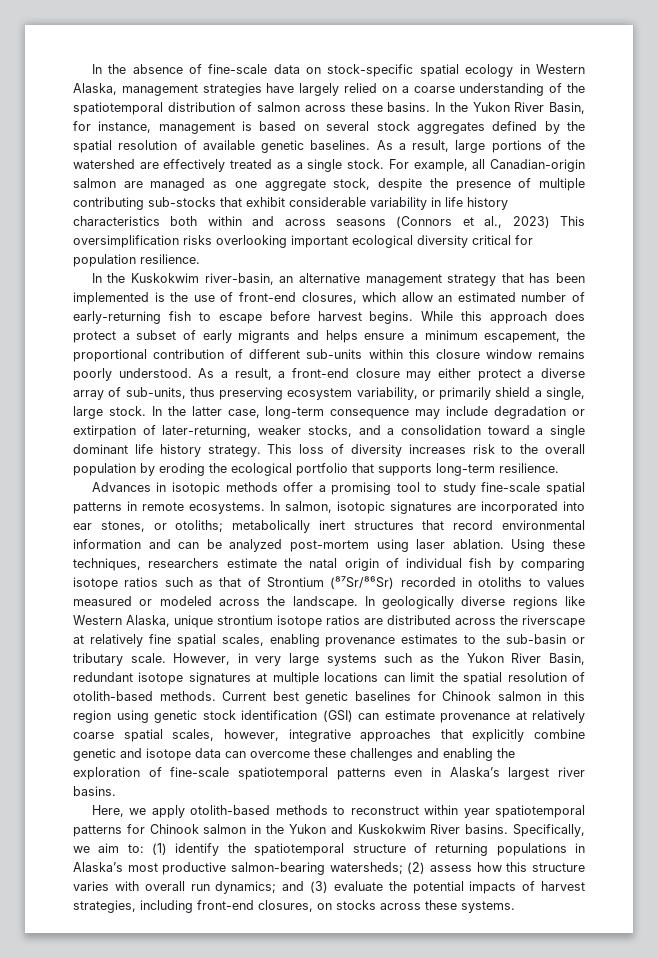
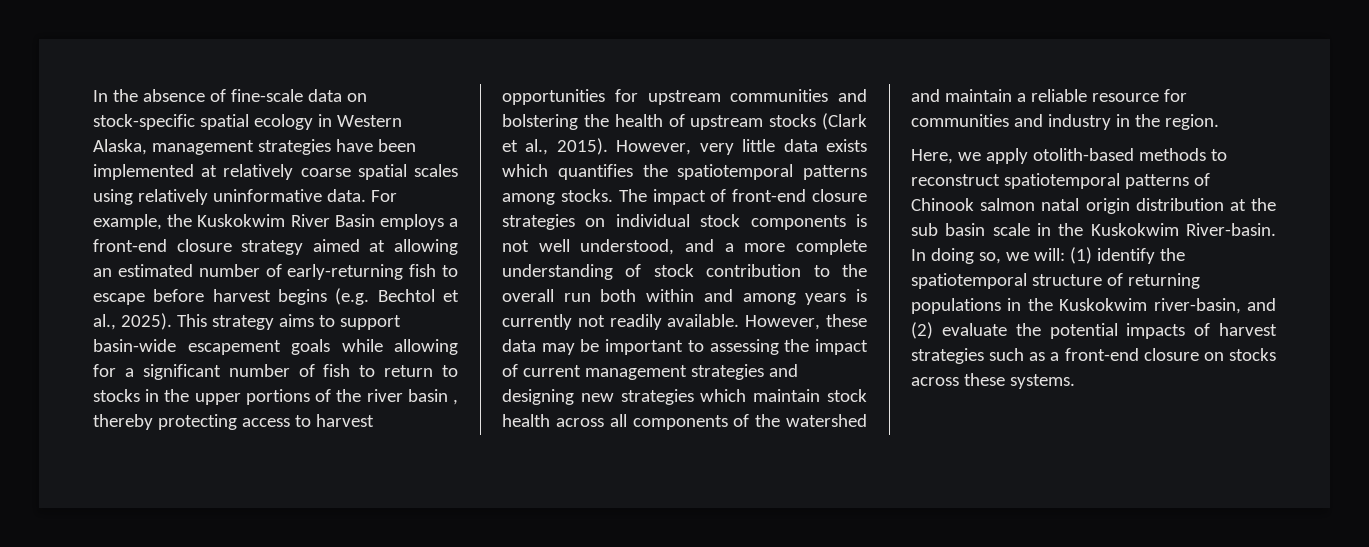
[299,83,585,96] [73,102,586,115] [73,121,586,134] [73,140,585,153] [73,159,586,172] [73,178,585,191] [73,197,508,210] [73,216,585,228] [73,235,533,248] [73,254,200,267] [91,273,585,286] [73,292,433,305] largely relied on a coarse understanding of the spatiotemporal distribution of salmon across these basins. In the Yukon River Basin, for instance, management is based on several stock aggregates defined by the spatial resolution of available genetic baselines. As a result, large portions of the watershed are effectively treated as a single stock. For example, all Canadian-origin salmon are managed as one aggregate stock, despite the presence of multiple contributing sub-stocks that exhibit considerable variability in life history characteristics both within and across seasons (Connors et al., 2023) This oversimplification risks overlooking important ecological diversity critical for population resilience. // In the Kuskokwim river-basin, an alternative management strategy that has been implemented is the use of front-end closures, which allow -> [377,139,416,152] [93,164,458,180] [93,189,397,205] [93,214,458,230] [93,239,458,255] been implemented at relatively coarse spatial scales using relatively uninformative data. For example, the Kuskokwim River Basin employs a front-end closure strategy aimed at allowing
[369,311,585,324] [73,330,585,343] [73,349,585,362] [73,368,585,381] [73,387,585,400] [73,406,586,419] [73,425,585,438] [73,444,585,457] [73,463,559,476] [91,482,585,495] [73,501,585,514] [73,520,585,533] [73,539,586,552] [73,558,586,571] [73,576,585,590] [73,596,585,609] [73,615,585,628] [73,634,586,647] [73,653,585,666] [73,672,585,685] [73,691,586,704] [73,710,585,723] [73,729,585,742] [73,748,515,761] [73,767,586,780] [73,786,116,796] begins. While this approach does protect a subset of early migrants and helps ensure a minimum escapement, the proportional contribution of different sub-units within this closure window remains poorly understood. As a result, a front-end closure may either protect a diverse array of sub-units, thus preserving ecosystem variability, or primarily shield a single, large stock. In the latter case, long-term consequence may include degradation or extirpation of later-returning, weaker stocks, and a consolidation toward a single dominant life history strategy. This loss of diversity increases risk to the overall population by eroding the ecological portfolio that supports long-term resilience. // Advances in isotopic methods offer a promising tool to study fine-scale spatial patterns in remote ecosystems. In salmon, isotopic signatures are incorporated into ear stones, or otoliths; metabolically inert structures that record environmental information and can be analyzed post-mortem using laser ablation. Using these techniques, researchers estimate the natal origin of individual fish by comparing isotope ratios such as that of Strontium (⁸⁷Sr/⁸⁶Sr) recorded in otoliths to values measured or modeled across the landscape. In geologically diverse regions like Western Alaska, unique strontium isotope ratios are distributed across the riverscape at relatively fine spatial scales, enabling provenance estimates to the sub-basin or tributary scale. However, in very large systems such as the Yukon River Basin, redundant isotope signatures at multiple locations can limit the spatial resolution of otolith-based methods. Current best genetic baselines for Chinook salmon in this region using genetic stock identification (GSI) can estimate provenance at relatively coarse spatial scales, however, integrative approaches that explicitly combine genetic and isotope data can overcome these challenges and enabling the exploration of fine-scale spatiotemporal patterns even in Alaska’s largest river basins. -> [278,288,459,305] [93,313,401,330] [93,339,458,355] [93,364,458,380] [93,389,459,405] [93,414,374,430] [502,89,867,105] [502,113,867,130] [502,138,867,155] [502,164,867,180] [502,189,867,205] [502,214,867,230] [502,239,867,255] [502,264,867,280] [502,289,867,305] [502,314,867,330] [502,339,868,355] [502,364,798,380] [502,389,867,405] [502,414,867,430] [911,89,1187,102] [911,114,1219,130] begins (e.g. Bechtol et al., 2025). This strategy aims to support basin-wide escapement goals while allowing for a significant number of fish to return to stocks in the upper portions of the river basin , thereby protecting access to harvest opportunities for upstream communities and bolstering the health of upstream stocks (Clark et al., 2015). However, very little data exists which quantifies the spatiotemporal patterns among stocks. The impact of front-end closure strategies on individual stock components is not well understood, and a more complete understanding of stock contribution to the overall run both within and among years is currently not readily available. However, these data may be important to assessing the impact of current management strategies and designing new strategies which maintain stock health across all components of the watershed and maintain a reliable resource for communities and industry in the region.
[424,805,585,818] [73,824,585,837] [73,843,144,853] within year spatiotemporal patterns for Chinook salmon in the Yukon and Kuskokwim River basins. Specifically, we aim to: -> [1003,173,1210,189] [911,198,1276,214] [911,223,1276,236] [911,248,1065,264] spatiotemporal patterns of Chinook salmon natal origin distribution at the sub basin scale in the Kuskokwim River-basin. In doing so, we will:
[73,862,585,875] [73,881,328,894] Alaska’s most productive salmon-bearing watersheds; (2) assess how this structure varies with overall run dynamics; and (3) -> [1027,298,1276,314] [911,322,933,339] the Kuskokwim river-basin, and (2)
[73,900,313,913] strategies, including front-end closures, -> [911,348,1199,364] strategies such as a front-end closure

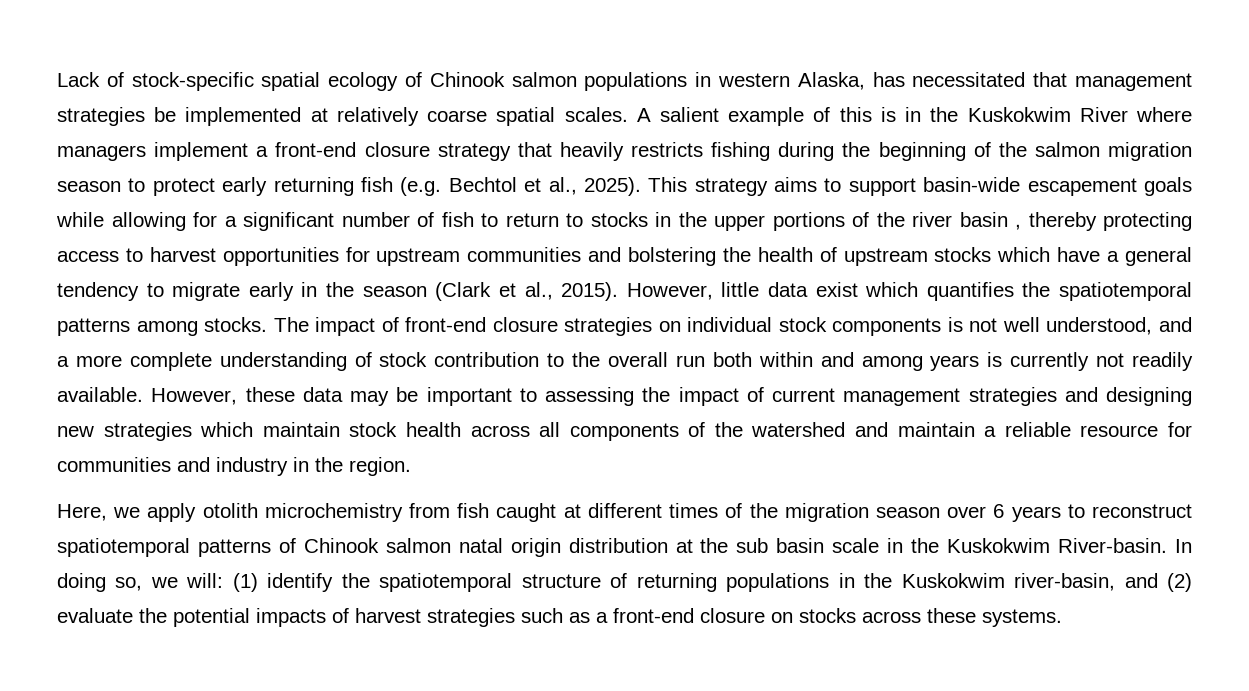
[93,89,367,102] [93,114,402,130] [93,139,416,155] In the absence of fine-scale data on stock-specific spatial ecology in Western Alaska, management strategies have been -> [57,72,1192,91] [57,107,177,126] Lack of stock-specific spatial ecology of Chinook salmon populations in western Alaska, has necessitated that management strategies be
[413,164,458,177] [93,189,397,205] [93,214,458,230] [93,239,458,255] [93,264,458,280] [93,289,327,305] scales using relatively uninformative data. For example, the Kuskokwim River Basin employs a front-end closure strategy aimed at allowing an estimated number of early-returning fish to escape before harvest begins -> [564,107,1192,126] [57,142,1192,161] [57,177,393,196] scales. A salient example of this is in the Kuskokwim River where managers implement a front-end closure strategy that heavily restricts fishing during the beginning of the salmon migration season to protect early returning fish
(817, 120) none -> [997,247,1192,266] [57,282,427,301] which have a general tendency to migrate early in the season
[699,143,734,155] very -> (713, 291) none
[826,139,867,152] exists -> [815,282,858,297] exist
[1032,148,1206,161] otolith-based methods -> [202,503,1061,522] otolith microchemistry from fish caught at different times of the migration season over 6 years

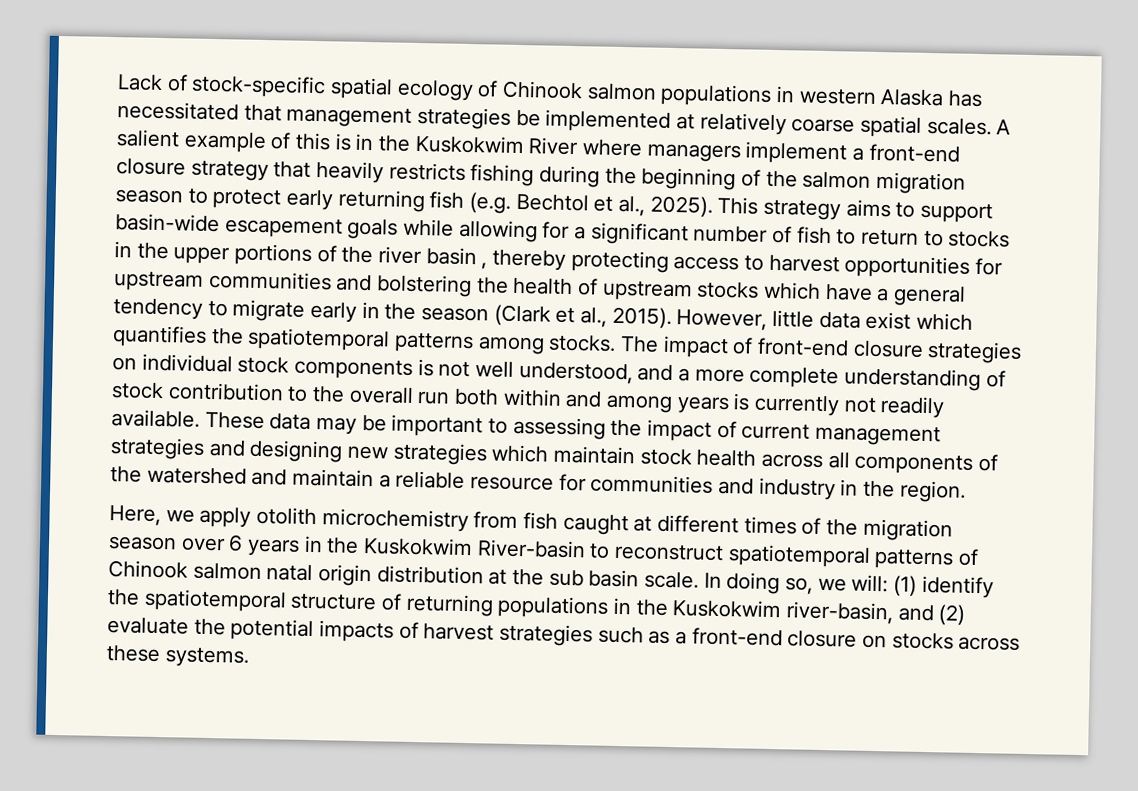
[797,72,865,90] Alaska, -> [880,89,945,107] Alaska
[151,387,295,405] However, these -> [204,411,265,430] These
(1061, 514) none -> [303,535,586,559] in the Kuskokwim River-basin
[832,538,1168,553] scale in the Kuskokwim River-basin. -> [644,571,700,589] scale.

